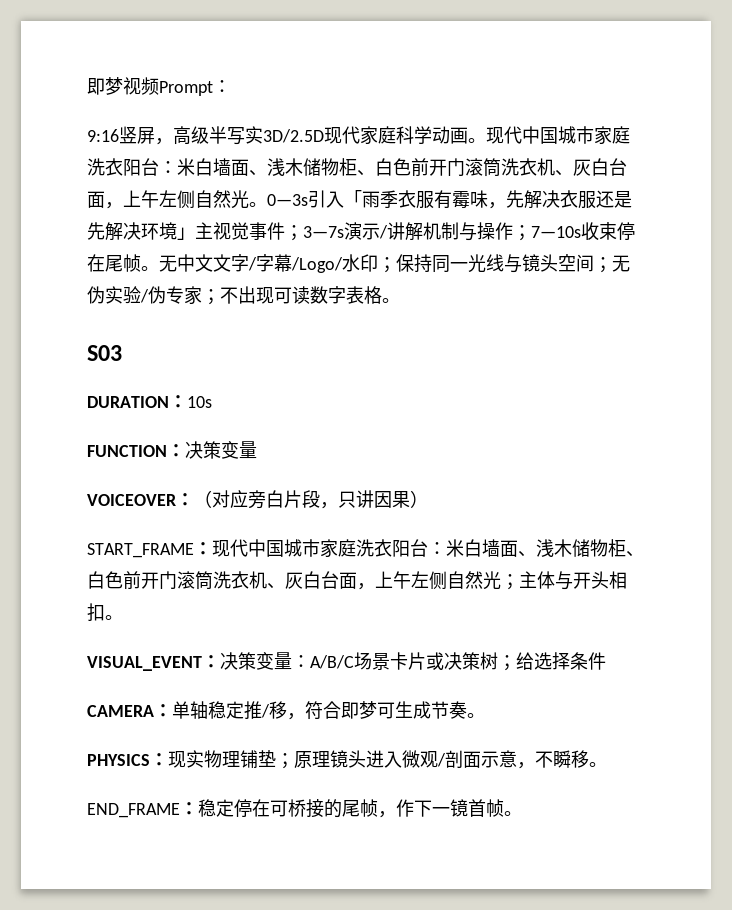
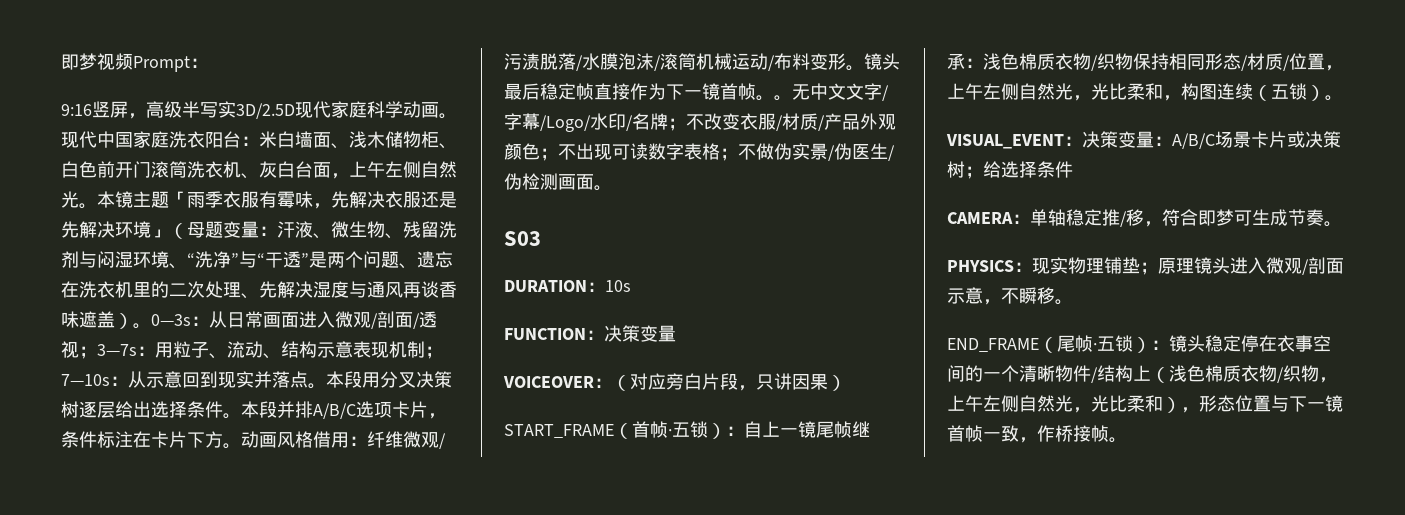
[558,126,594,144] 城市 -> (133, 140) none
[267,190,344,208] 0—3s引入 -> [97,191,169,208] 本镜主题
[195,222,635,241] [87,254,141,272] 主视觉事件；3—7s演示/讲解机制与操作；7—10s收束停在尾帧 -> [169,221,457,239] [61,251,453,269] [61,281,457,299] [61,311,437,329] [61,341,443,359] [61,371,452,389] [61,401,446,419] [61,431,446,449] [504,53,900,71] [504,83,774,101] （母题变量：汗液、微生物、残留洗剂与闷湿环境、“洗净”与“干透”是两个问题、遗忘在洗衣机里的二次处理、先解决湿度与通风再谈香味遮盖）。0—3s：从日常画面进入微观/剖面/透视；3—7s：用粒子、流动、结构示意表现机制；7—10s：从示意回到现实并落点。本段用分叉决策树逐层给出选择条件。本段并排A/B/C选项卡片，条件标注在卡片下方。动画风格借用：纤维微观/污渍脱落/水膜泡沫/滚筒机械运动/布料变形。镜头最后稳定帧直接作为下一镜首帧。
[378,254,630,273] [87,286,202,305] ；保持同一光线与镜头空间；无伪实验/伪专家 -> [626,113,896,131] [504,143,540,160] /名牌；不改变衣服/材质/产品外观颜色
(382, 295) none -> [720,143,895,161] [504,173,594,190] ；不做伪实景/伪医生/伪检测画面
[194,539,644,558] [87,571,627,590] [87,603,105,622] ：现代中国城市家庭洗衣阳台：米白墙面、浅木储物柜、白色前开门滚筒洗衣机、灰白台面，上午左侧自然光；主体与开头相扣 -> [614,421,870,439] [947,53,1343,71] [947,83,1325,101] （首帧·五锁）：自上一镜尾帧继承：浅色棉质衣物/织物保持相同形态/材质/位置，上午左侧自然光，光比柔和，构图连续（五锁）
[180,799,486,818] ：稳定停在可桥接的尾帧，作下一镜首 -> [1039,335,1331,353] [947,365,1337,383] [947,395,1343,413] [947,425,1091,443] （尾帧·五锁）：镜头稳定停在衣事空间的一个清晰物件/结构上（浅色棉质衣物/织物，上午左侧自然光，光比柔和），形态位置与下一镜首帧一致，作桥接

